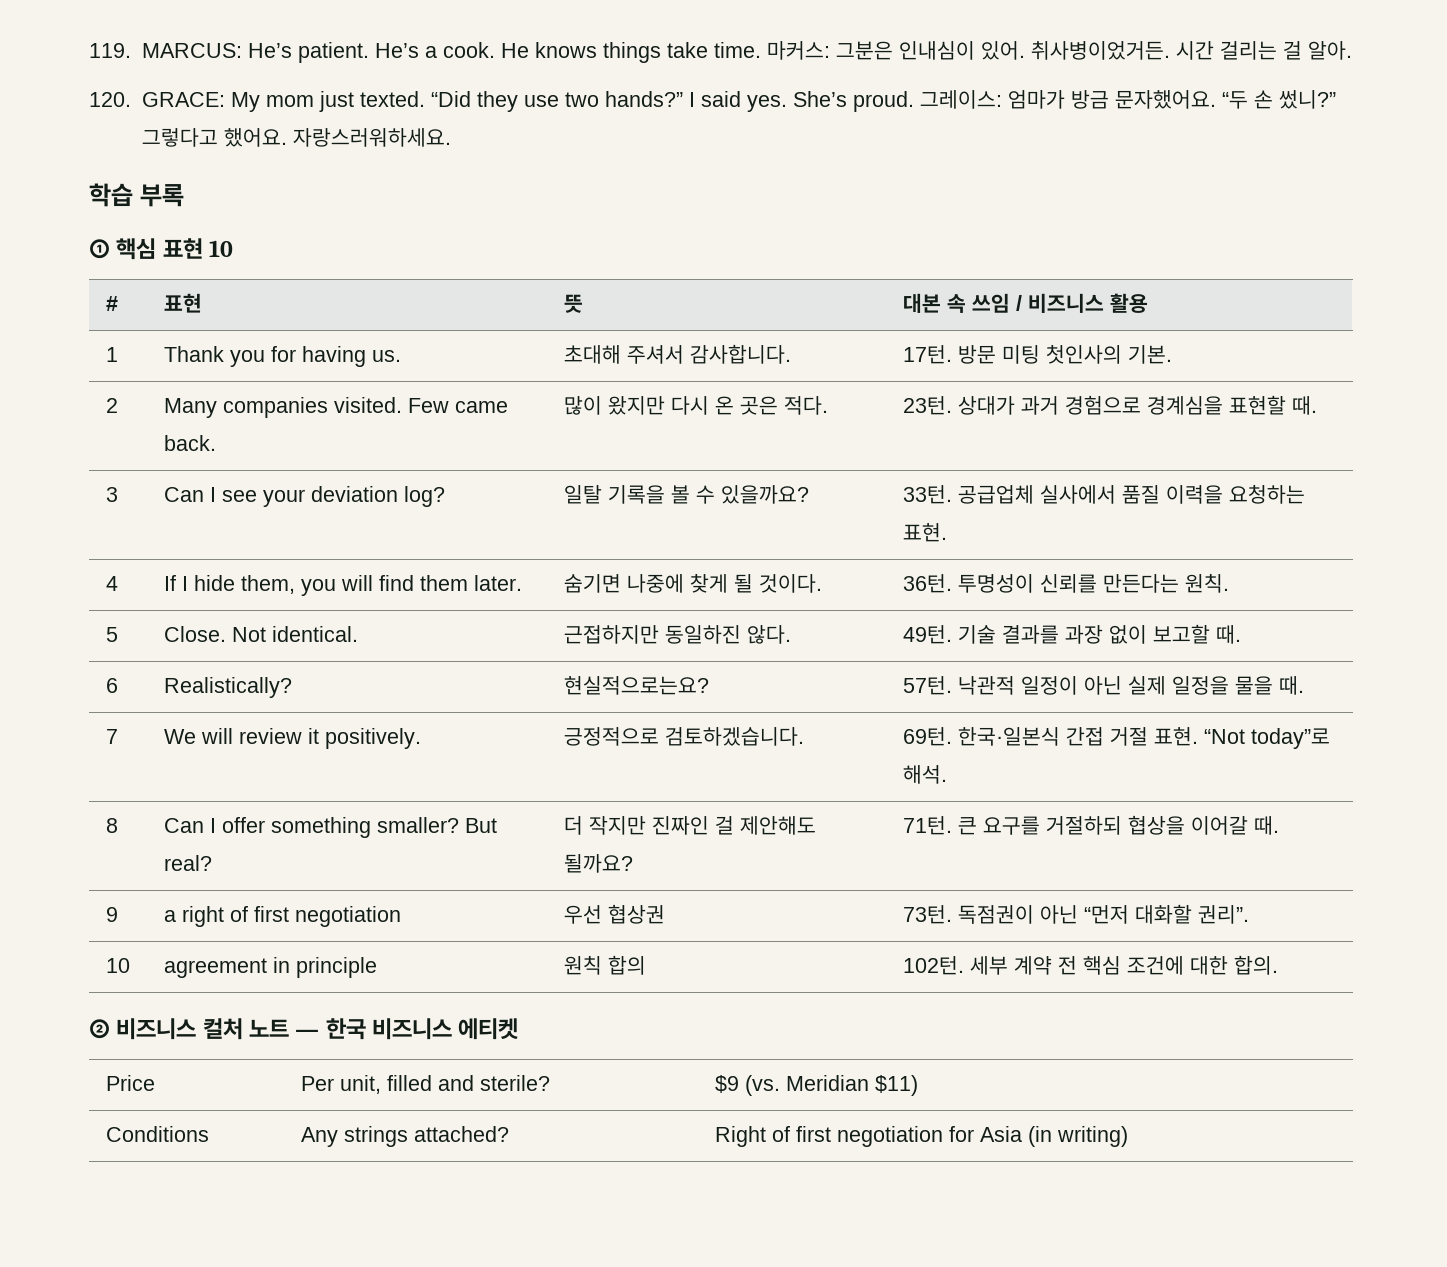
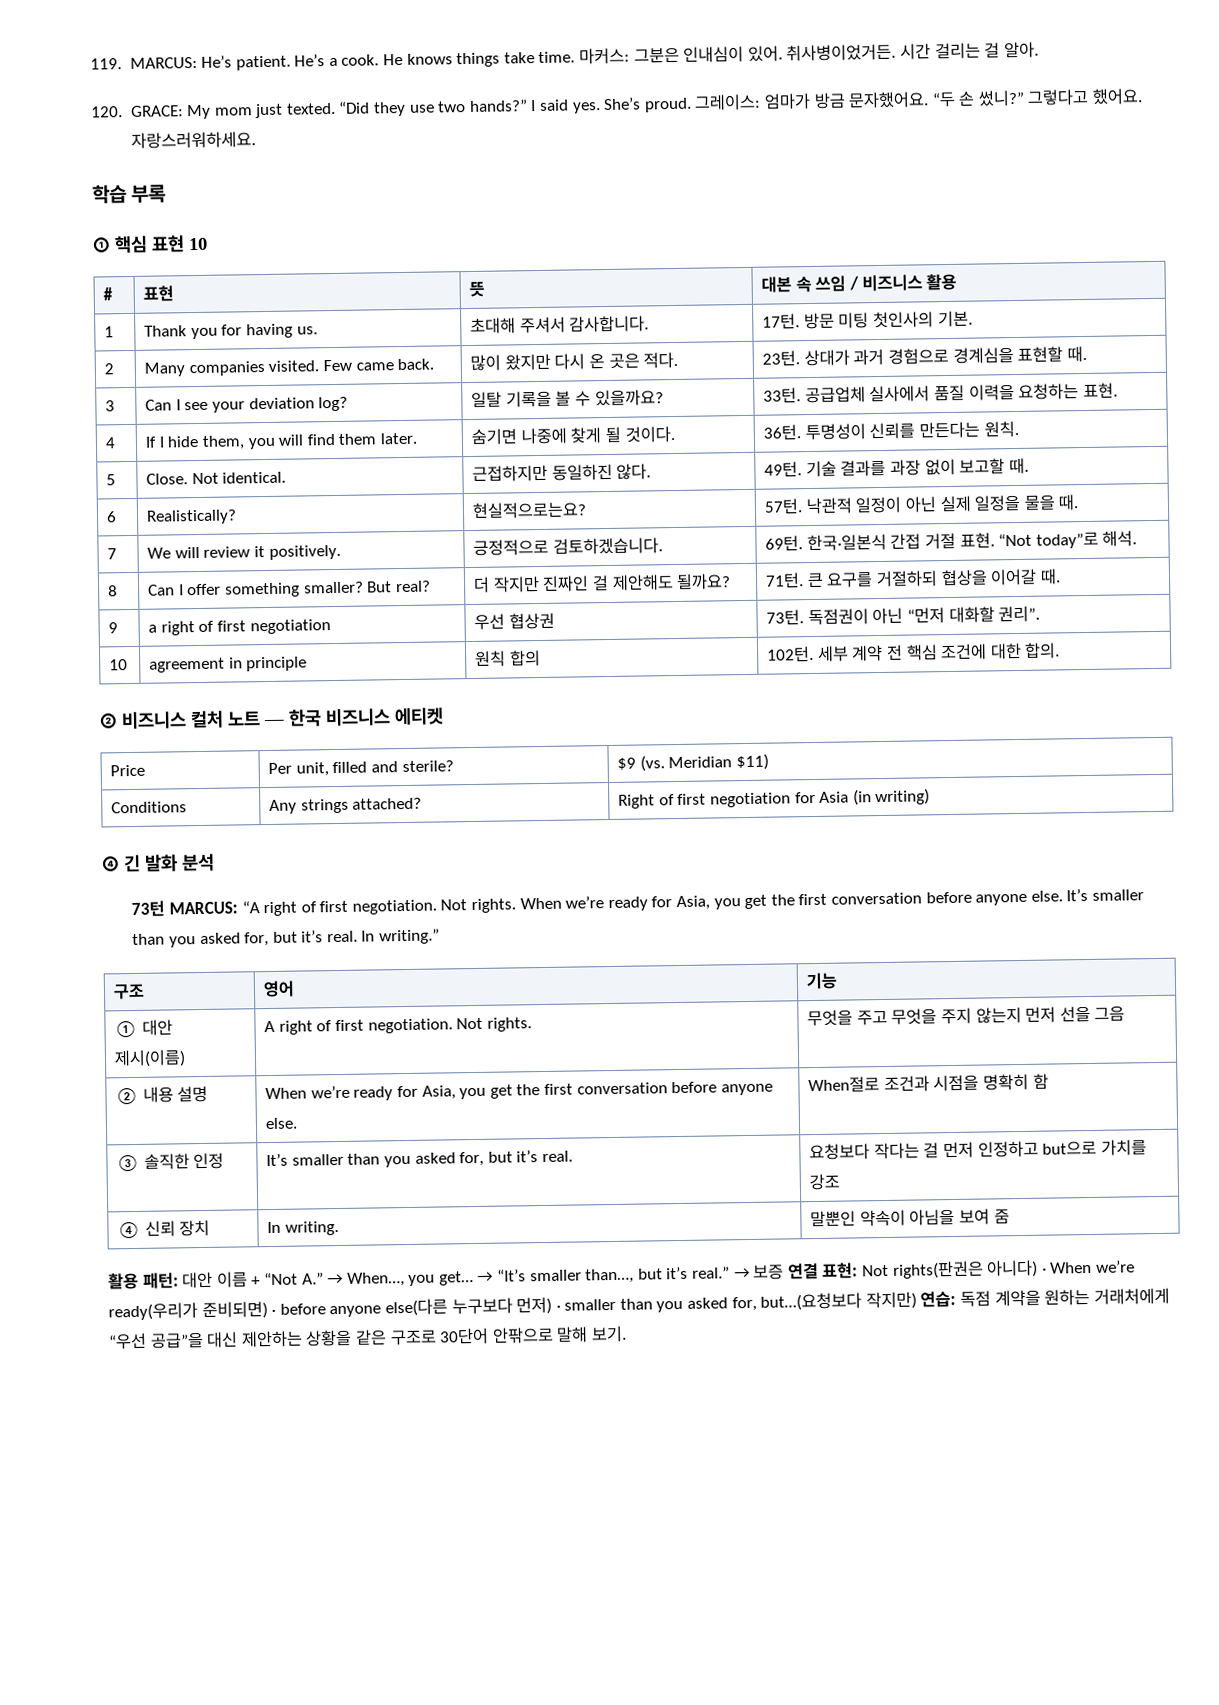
(1128, 1136) none -> [102,853,215,873] [131,888,1144,918] [132,928,441,948] [113,983,146,1000] [263,980,296,998] [806,972,839,990] [114,1019,173,1038] [114,1049,187,1068] [264,1017,532,1035] [807,1005,1126,1027] [115,1085,209,1105] [265,1081,773,1101] [265,1117,299,1130] [808,1073,1049,1094] [116,1152,225,1172] [266,1150,573,1168] [809,1139,1147,1161] [809,1173,841,1191] [117,1219,211,1239] [267,1221,339,1236] [810,1208,1010,1228] [108,1259,1135,1290] [108,1287,1170,1321] [108,1325,627,1350] // ④ 긴 발화 분석 // 73턴 MARCUS: “A right of first negotiation. Not rights. When we’re ready for Asia, you get the first conversation before anyone else. It’s smaller than you asked for, but it’s real. In writing.” // 구조 | 영어 | 기능 // ① 대안 제시(이름) | A right of first negotiation. Not rights. | 무엇을 주고 무엇을 주지 않는지 먼저 선을 그음 // ② 내용 설명 | When we’re ready for Asia, you get the first conversation before anyone else. | When절로 조건과 시점을 명확히 함 // ③ 솔직한 인정 | It’s smaller than you asked for, but it’s real. | 요청보다 작다는 걸 먼저 인정하고 but으로 가치를 강조 // ④ 신뢰 장치 | In writing. | 말뿐인 약속이 아님을 보여 줌 // 활용 패턴: 대안 이름 + “Not A.” → When…, you get… → “It’s smaller than…, but it’s real.” → 보증 연결 표현: Not rights(판권은 아니다) · When we’re ready(우리가 준비되면) · before anyone else(다른 누구보다 먼저) · smaller than you asked for, but…(요청보다 작지만) 연습: 독점 계약을 원하는 거래처에게 “우선 공급”을 대신 제안하는 상황을 같은 구조로 30단어 안팎으로 말해 보기.

